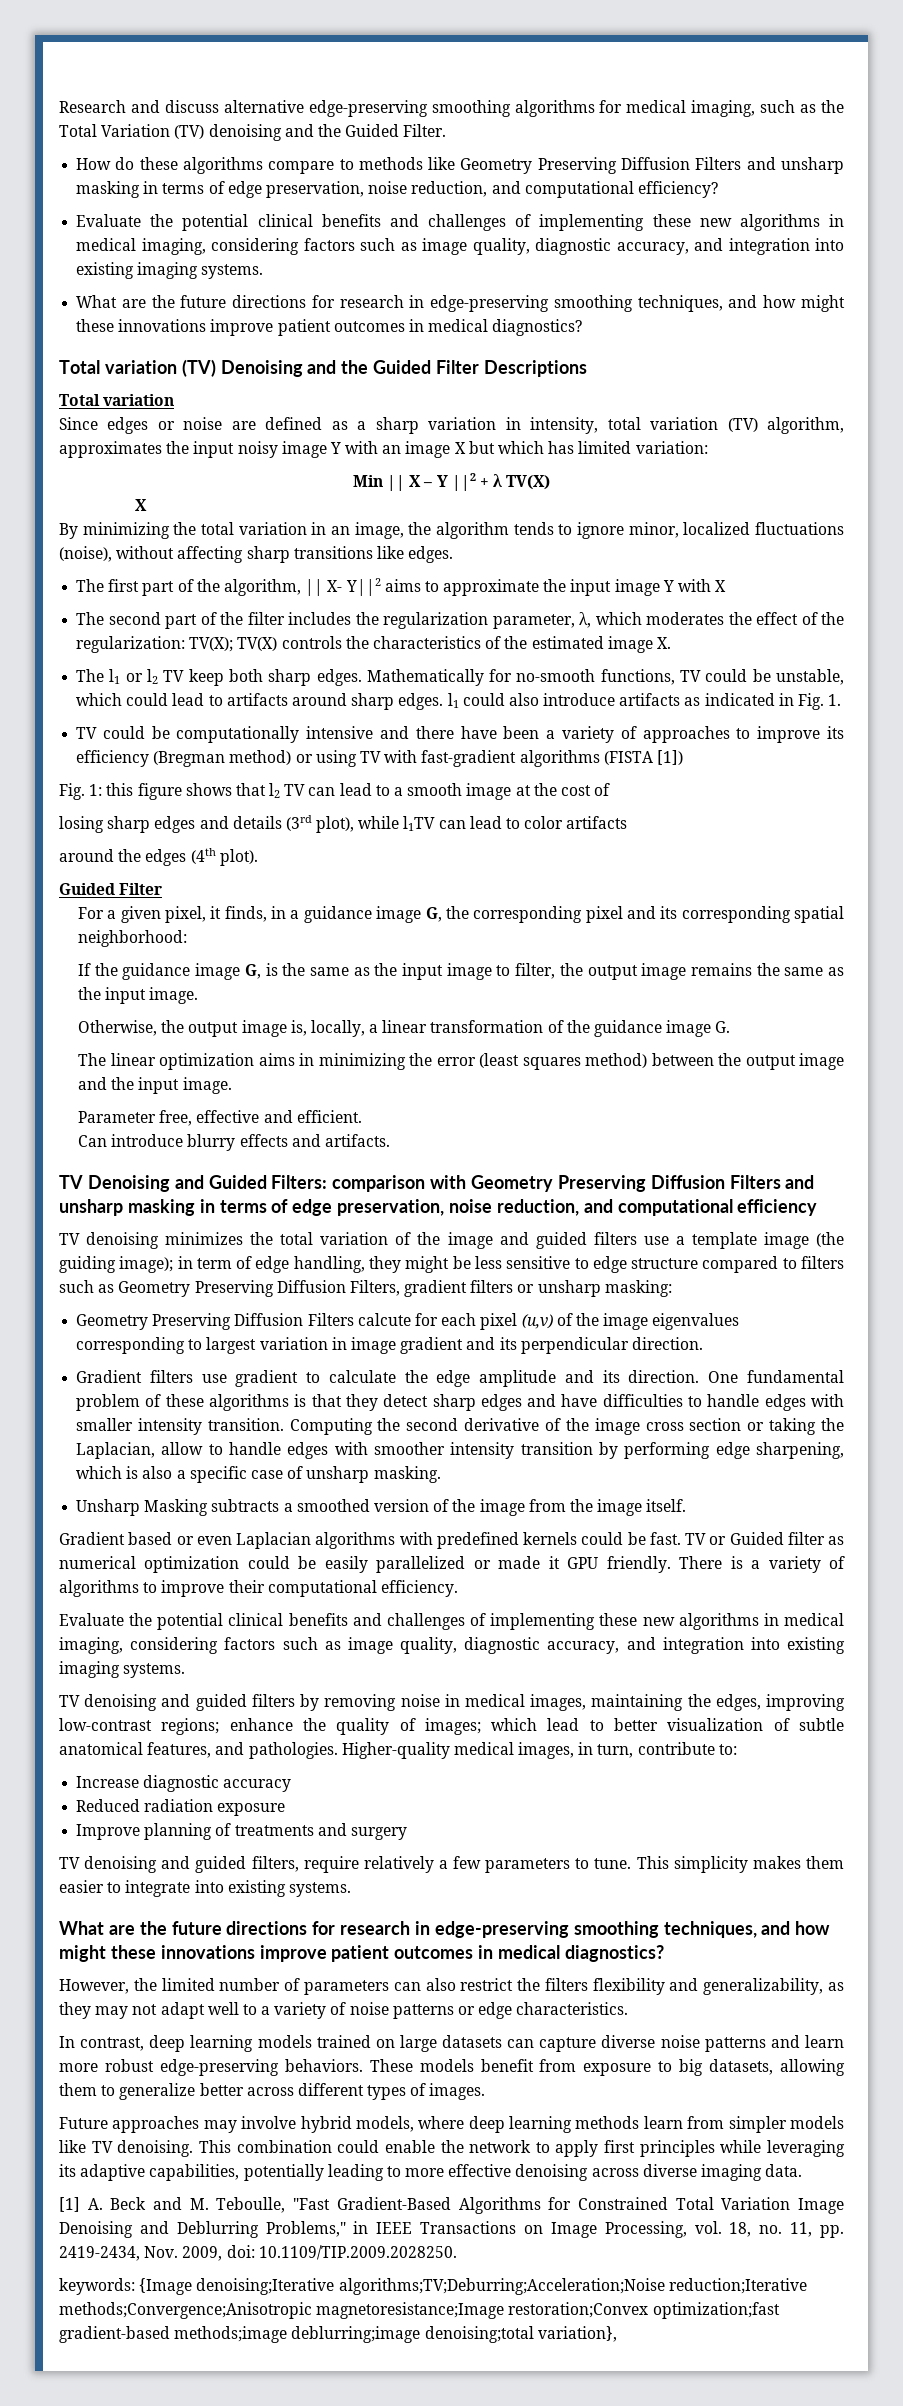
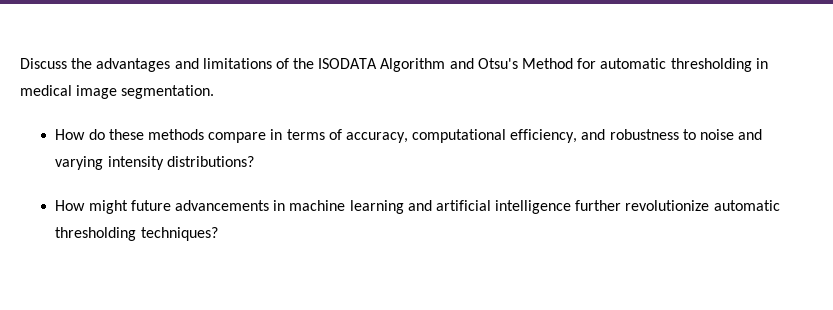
[59,100,844,117] [59,124,447,141] [76,157,845,174] [76,181,718,198] [76,214,845,231] [76,238,844,255] [76,262,264,279] [76,295,845,312] [76,319,583,336] [59,359,587,377] [59,394,175,406] [59,417,845,434] [59,441,708,458] [352,473,551,491] [134,499,147,511] [59,522,844,539] [59,546,454,563] [76,578,727,596] [76,612,845,629] [76,636,671,653] [76,669,845,686] [76,693,842,710] [76,726,844,743] [76,750,683,767] [59,783,611,800] [59,815,628,833] [59,848,258,866] [59,883,163,895] [77,906,845,923] [77,930,187,947] [77,963,844,980] [77,987,199,1004] [77,1020,731,1037] [77,1053,844,1070] [77,1077,232,1094] [77,1110,362,1126] [77,1134,390,1151] [59,1175,815,1192] [59,1199,818,1216] [59,1232,844,1249] [59,1256,844,1273] [59,1280,672,1297] [76,1313,740,1330] [76,1337,703,1354] [76,1370,844,1387] [76,1394,845,1411] [76,1418,844,1435] [76,1442,844,1459] [76,1466,441,1483] [76,1499,687,1516] [59,1532,844,1549] [59,1556,846,1573] [59,1580,458,1597] [59,1613,845,1630] [59,1637,845,1654] [59,1661,186,1678] [59,1694,845,1711] [59,1718,844,1735] [59,1742,737,1759] [76,1775,292,1792] [76,1799,286,1816] [76,1823,407,1840] [59,1856,844,1873] [59,1880,351,1897] [59,1921,831,1938] [59,1945,664,1962] [59,1978,845,1995] [59,2002,629,2019] [59,2035,844,2052] [59,2059,845,2076] [59,2083,486,2100] [59,2116,844,2133] [59,2140,845,2157] [59,2164,803,2181] [59,2197,845,2214] [59,2221,844,2238] [59,2245,457,2261] [59,2278,807,2295] [59,2302,780,2319] [59,2326,617,2343] Research and discuss alternative edge-preserving smoothing algorithms for medical imaging, such as the Total Variation (TV) denoising and the Guided Filter. // How do these algorithms compare to methods like Geometry Preserving Diffusion Filters and unsharp masking in terms of edge preservation, noise reduction, and computational efficiency? // Evaluate the potential clinical benefits and challenges of implementing these new algorithms in medical imaging, considering factors such as image quality, diagnostic accuracy, and integration into existing imaging systems. // What are the future directions for research in edge-preserving smoothing techniques, and how might these innovations improve patient outcomes in medical diagnostics? // Total variation (TV) Denoising and the Guided Filter Descriptions // Total variation // Since edges or noise are defined as a sharp variation in intensity, total variation (TV) algorithm, approximates the input noisy image Y with an image X but which has limited variation: // Min || X – Y ||2 + λ TV(X) // X // By minimizing the total variation in an image, the algorithm tends to ignore minor, localized fluctuations (noise), without affecting sharp transitions like edges. // The first part of the algorithm, || X- Y||2 aims to approximate the input image Y with X // The second part of the filter includes the regularization parameter, λ, which moderates the effect of the regularization: TV(X); TV(X) controls the characteristics of the estimated image X. // The l1 or l2 TV keep both sharp edges. Mathematically for no-smooth functions, TV could be unstable, which could lead to artifacts around sharp edges. l1 could also introduce artifacts as indicated in Fig. 1. // TV could be computationally intensive and there have been a variety of approaches to improve its efficiency (Bregman method) or using TV with fast-gradient algorithms (FISTA [1]) // Fig. 1: this figure shows that l2 TV can lead to a smooth image at the cost of // losing sharp edges and details (3rd plot), while l1TV can lead to color artifacts // around the edges (4th plot). // Guided Filter // For a given pixel, it finds, in a guidance image G, the corresponding pixel and its corresponding spatial neighborhood: // If the guidance image G, is the same as the input image to filter, the output image remains the same as the input image. // Otherwise, the output image is, locally, a linear transformation of the guidance image G. // The linear optimization aims in minimizing the error (least squares method) between the output image and the input image. // Parameter free, effective and efficient. // Can introduce blurry effects and artifacts. // TV Denoising and Guided Filters: comparison with Geometry Preserving Diffusion Filters and unsharp masking in terms of edge preservation, noise reduction, and computational efficiency // TV denoising minimizes the total variation of the image and guided filters use a template image (the guiding image); in term of edge handling, they might be less sensitive to edge structure compared to filters such as Geometry Preserving Diffusion Filters, gradient filters or unsharp masking: // Geometry Preserving Diffusion Filters calcute for each pixel (u,v) of the image eigenvalues corresponding to largest variation in image gradient and its perpendicular direction. // Gradient filters use gradient to calculate the edge amplitude and its direction. One fundamental problem of these algorithms is that they detect sharp edges and have difficulties to handle edges with smaller intensity transition. Computing the second derivative of the image cross section or taking the Laplacian, allow to handle edges with smoother intensity transition by performing edge sharpening, which is also a specific case of unsharp masking. // Unsharp Masking subtracts a smoothed version of the image from the image itself. // Gradient based or even Laplacian algorithms with predefined kernels could be fast. TV or Guided filter as numerical optimization could be easily parallelized or made it GPU friendly. There is a variety of algorithms to improve their computational efficiency. // Evaluate the potential clinical benefits and challenges of implementing these new algorithms in medical imaging, considering factors such as image quality, diagnostic accuracy, and integration into existing imaging systems. // TV denoising and guided filters by removing noise in medical images, maintaining the edges, improving low-contrast regions; enhance the quality of images; which lead to better visualization of subtle anatomical features, and pathologies. Higher-quality medical images, in turn, contribute to: // Increase diagnostic accuracy // Reduced radiation exposure // Improve planning of treatments and surgery // TV denoising and guided filters, require relatively a few parameters to tune. This simplicity makes them easier to integrate into existing systems. // What are the future directions for research in edge-preserving smoothing techniques, and how might these innovations improve patient outcomes in medical diagnostics? // However, the limited number of parameters can also restrict the filters flexibility and generalizability, as they may not adapt well to a variety of noise patterns or edge characteristics. // In contrast, deep learning models trained on large datasets can capture diverse noise patterns and learn more robust edge-preserving behaviors. These models benefit from exposure to big datasets, allowing them to generalize better across different types of images. // Future approaches may involve hybrid models, where deep learning methods learn from simpler models like TV denoising. This combination could enable the network to apply first principles while leveraging its adaptive capabilities, potentially leading to more effective denoising across diverse imaging data. // [1] A. Beck and M. Teboulle, "Fast Gradient-Based Algorithms for Constrained Total Variation Image Denoising and Deblurring Problems," in IEEE Transactions on Image Processing, vol. 18, no. 11, pp. 2419-2434, Nov. 2009, doi: 10.1109/TIP.2009.2028250. // keywords: {Image denoising;Iterative algorithms;TV;Deburring;Acceleration;Noise reduction;Iterative methods;Convergence;Anisotropic magnetoresistance;Image restoration;Convex optimization;fast gradient-based methods;image deblurring;image denoising;total variation}, -> [20,58,768,72] [20,85,215,99] [55,129,763,143] [55,156,254,170] [55,200,780,214] [55,227,218,241] Discuss the advantages and limitations of the ISODATA Algorithm and Otsu's Method for automatic thresholding in medical image segmentation. // How do these methods compare in terms of accuracy, computational efficiency, and robustness to noise and varying intensity distributions? // How might future advancements in machine learning and artificial intelligence further revolutionize automatic thresholding techniques?

